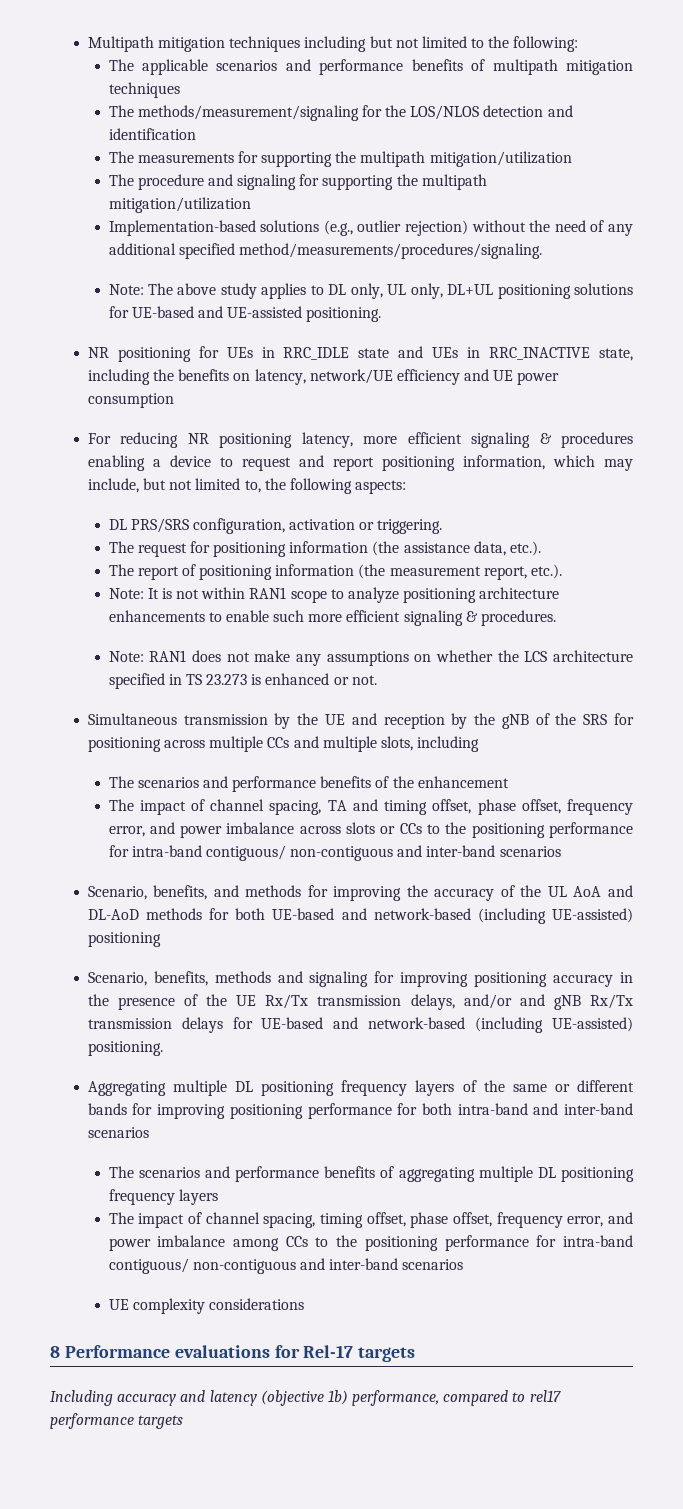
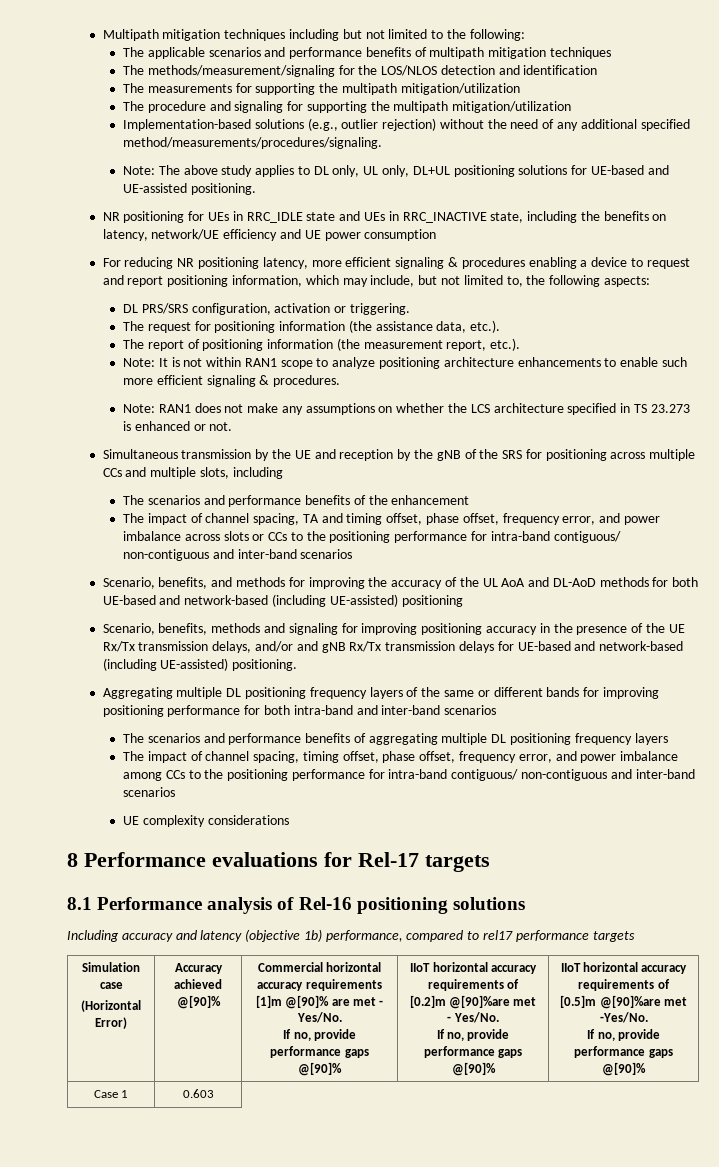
(416, 1354) none -> [67,897,525,914] // 8.1 Performance analysis of Rel-16 positioning solutions
(184, 1422) none -> [82,962,140,972] [99,982,123,989] [81,1000,141,1012] [95,1017,127,1029] [174,963,223,974] [174,979,222,989] [176,995,221,1009] [257,962,382,972] [257,979,382,991] [255,995,384,1009] [296,1012,342,1023] [283,1029,356,1041] [270,1046,369,1058] [298,1062,342,1076] [410,962,537,974] [427,979,520,991] [409,995,537,1009] [447,1012,499,1023] [436,1029,510,1041] [423,1046,523,1058] [451,1062,496,1076] [560,962,688,974] [578,979,670,991] [560,995,687,1009] [599,1012,648,1023] [587,1029,660,1041] [574,1046,673,1058] [602,1062,646,1076] [93,1090,129,1098] [182,1089,214,1098] // Simulation case // (Horizontal Error) | Accuracy achieved @[90]% | Commercial horizontal accuracy requirements [1]m @[90]% are met - Yes/No. // If no, provide performance gaps @[90]% | IIoT horizontal accuracy requirements of [0.2]m @[90]%are met - Yes/No. // If no, provide performance gaps @[90]% | IIoT horizontal accuracy requirements of [0.5]m @[90]%are met -Yes/No. // If no, provide performance gaps @[90]% // Case 1 | 0.603

